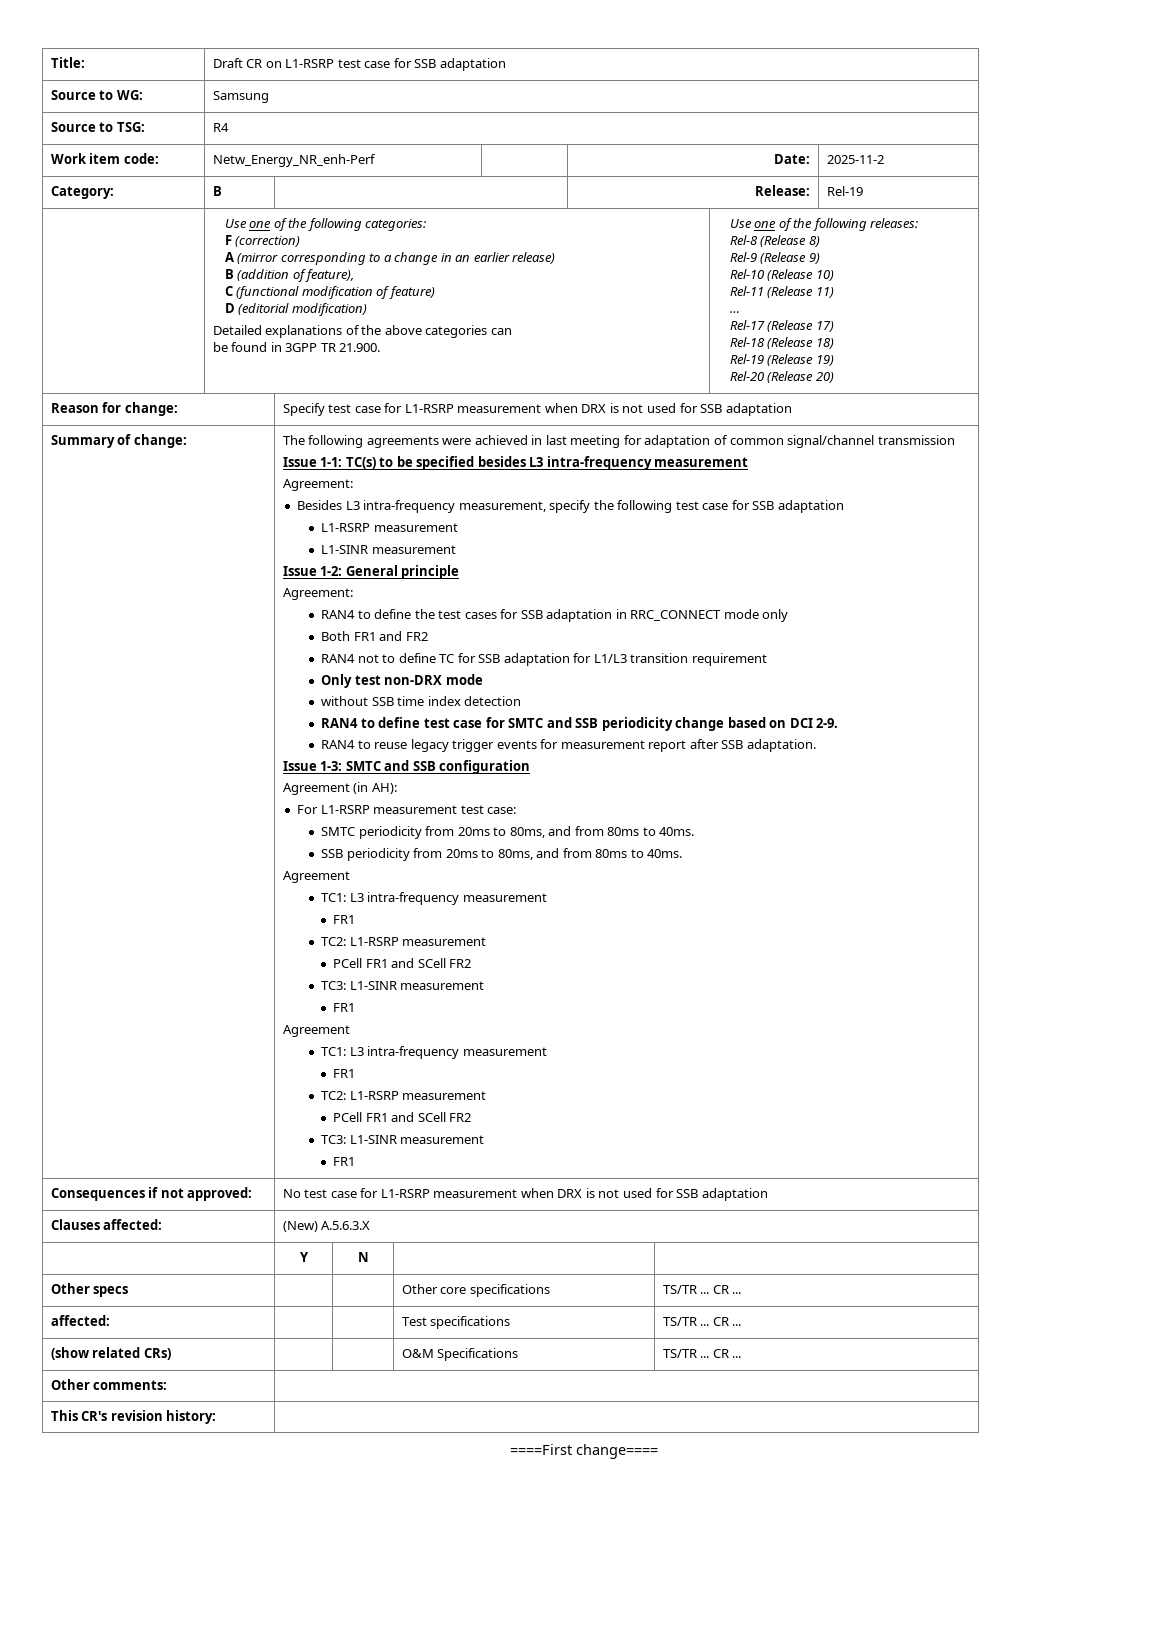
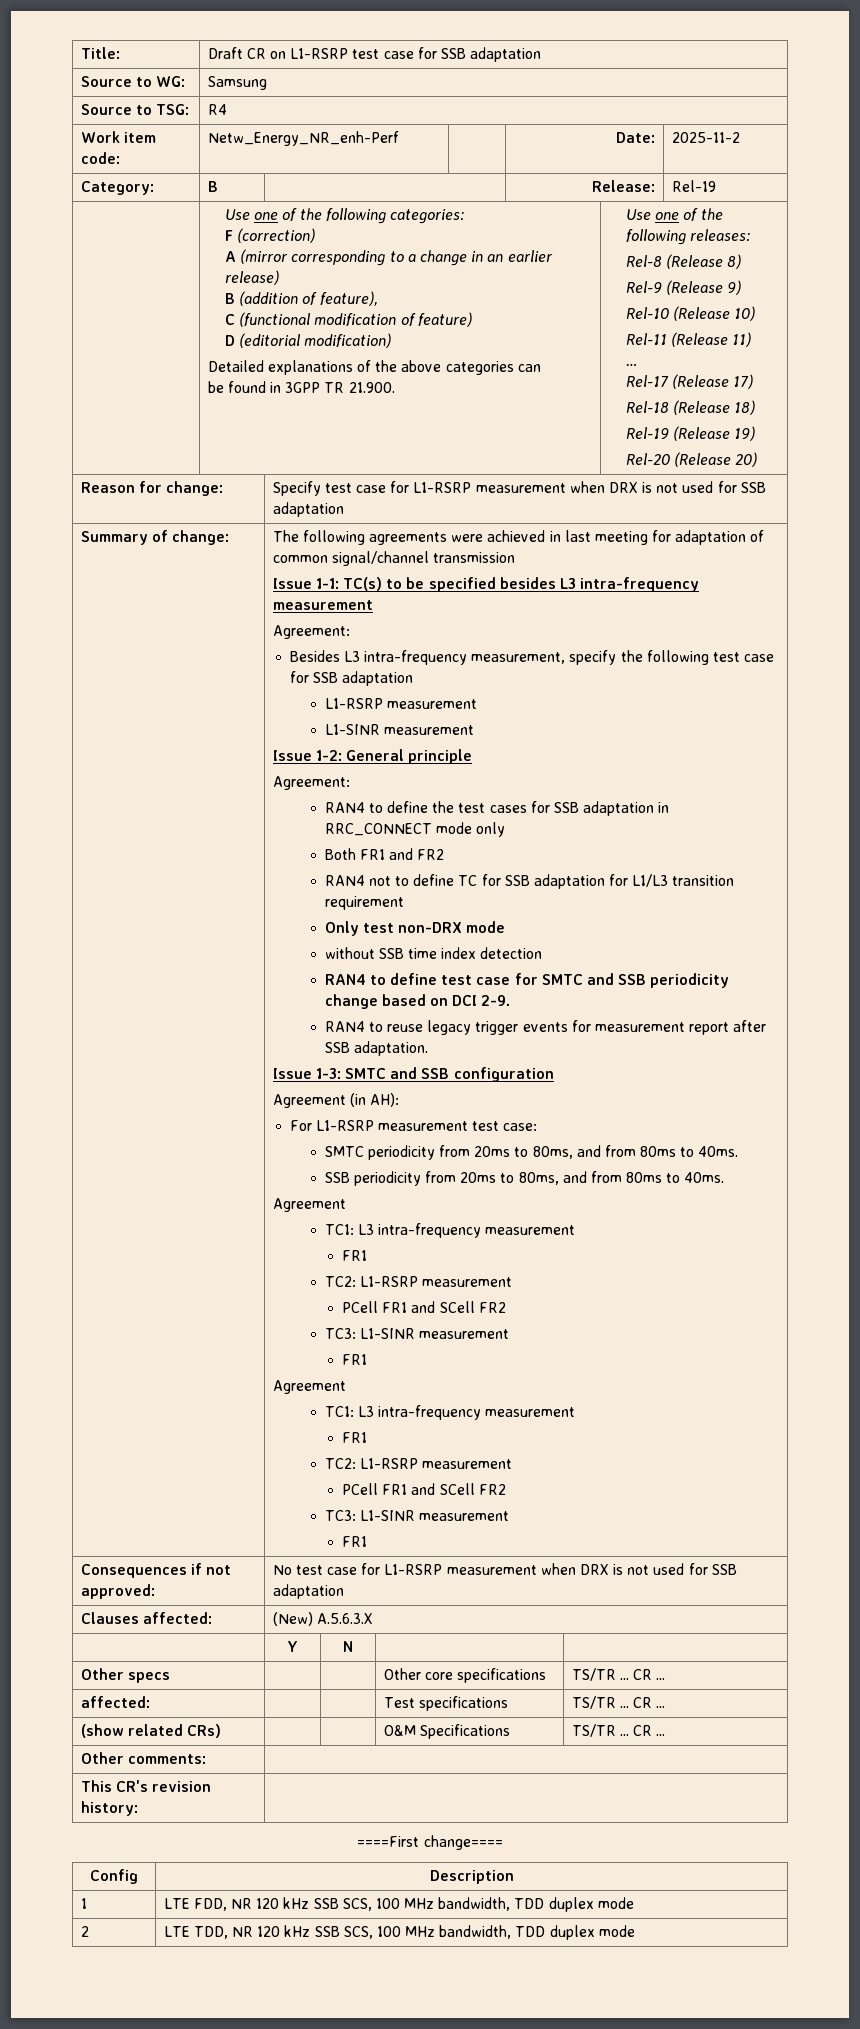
(658, 1451) none -> [90,1869,138,1884] [429,1870,514,1884] [80,1898,87,1909] [163,1897,634,1912] [80,1926,89,1937] [163,1925,635,1940] // Config | Description // 1 | LTE FDD, NR 120 kHz SSB SCS, 100 MHz bandwidth, TDD duplex mode // 2 | LTE TDD, NR 120 kHz SSB SCS, 100 MHz bandwidth, TDD duplex mode

